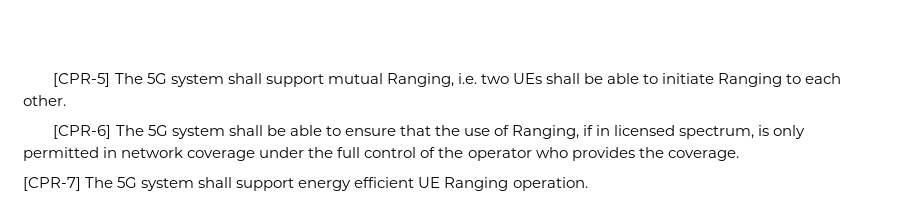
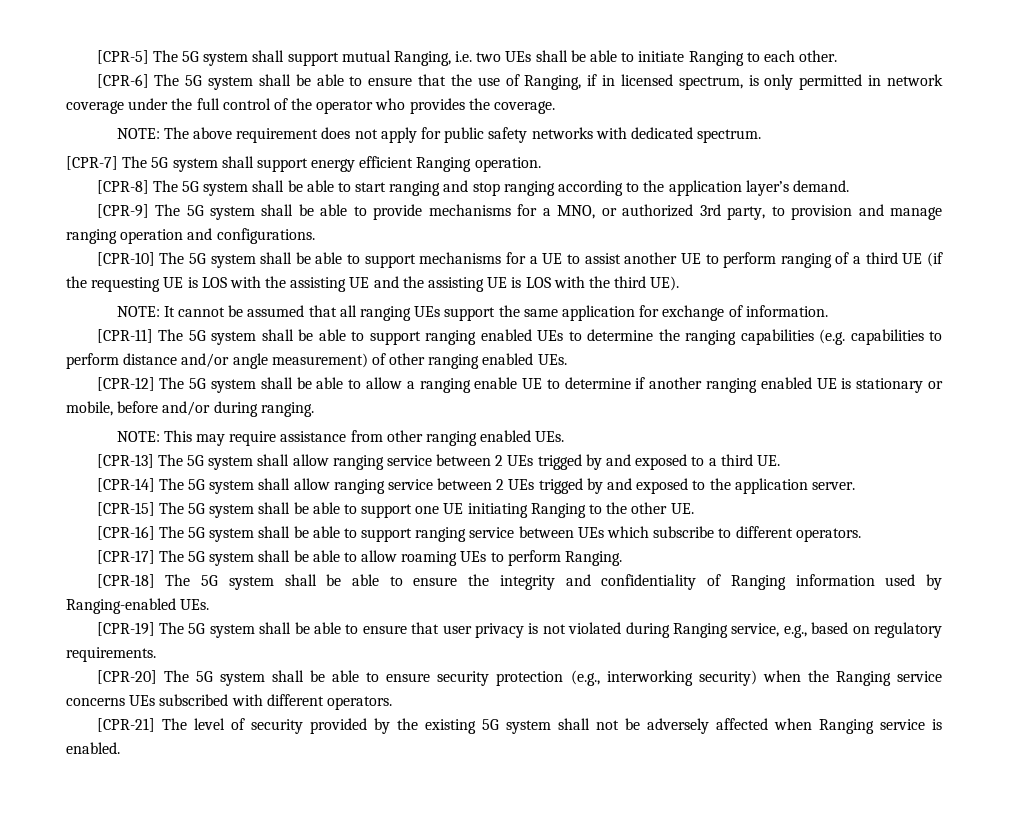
(739, 155) none -> [116,127,762,143] // NOTE: The above requirement does not apply for public safety networks with dedicated spectrum.
[418,177,441,188] UE -> (414, 162) none
(588, 184) none -> [96,180,849,196] [96,204,943,220] [66,228,315,244] [96,252,943,268] [66,276,680,292] [116,305,828,321] [96,329,942,345] [66,353,567,369] [96,377,944,393] [66,401,314,417] [116,430,565,446] [96,454,780,470] [96,478,855,494] [96,502,694,518] [96,526,861,542] [96,550,622,566] [96,574,943,590] [66,598,210,614] [96,622,942,638] [66,647,156,662] [96,670,942,686] [66,694,392,710] [96,718,943,734] [66,742,120,754] // [CPR-8] The 5G system shall be able to start ranging and stop ranging according to the application layer’s demand. // [CPR-9] The 5G system shall be able to provide mechanisms for a MNO, or authorized 3rd party, to provision and manage ranging operation and configurations. // [CPR-10] The 5G system shall be able to support mechanisms for a UE to assist another UE to perform ranging of a third UE (if the requesting UE is LOS with the assisting UE and the assisting UE is LOS with the third UE). // NOTE: It cannot be assumed that all ranging UEs support the same application for exchange of information. // [CPR-11] The 5G system shall be able to support ranging enabled UEs to determine the ranging capabilities (e.g. capabilities to perform distance and/or angle measurement) of other ranging enabled UEs. // [CPR-12] The 5G system shall be able to allow a ranging enable UE to determine if another ranging enabled UE is stationary or mobile, before and/or during ranging. // NOTE: This may require assistance from other ranging enabled UEs. // [CPR-13] The 5G system shall allow ranging service between 2 UEs trigged by and exposed to a third UE. // [CPR-14] The 5G system shall allow ranging service between 2 UEs trigged by and exposed to the application server. // [CPR-15] The 5G system shall be able to support one UE initiating Ranging to the other UE. // [CPR-16] The 5G system shall be able to support ranging service between UEs which subscribe to different operators. // [CPR-17] The 5G system shall be able to allow roaming UEs to perform Ranging. // [CPR-18] The 5G system shall be able to ensure the integrity and confidentiality of Ranging information used by Ranging-enabled UEs. // [CPR-19] The 5G system shall be able to ensure that user privacy is not violated during Ranging service, e.g., based on regulatory requirements. // [CPR-20] The 5G system shall be able to ensure security protection (e.g., interworking security) when the Ranging service concerns UEs subscribed with different operators. // [CPR-21] The level of security provided by the existing 5G system shall not be adversely affected when Ranging service is enabled.

